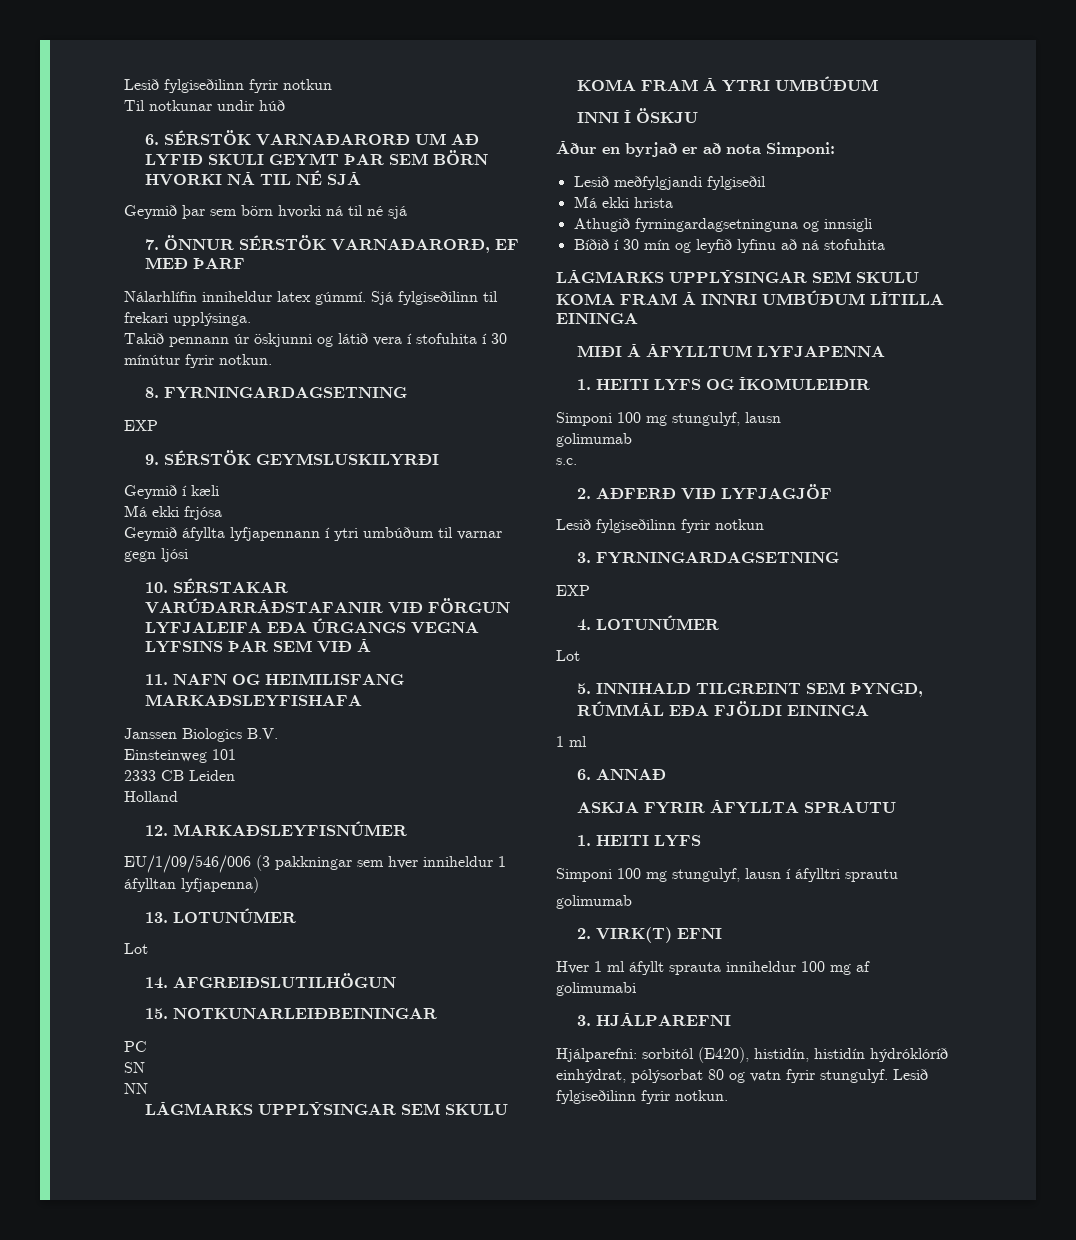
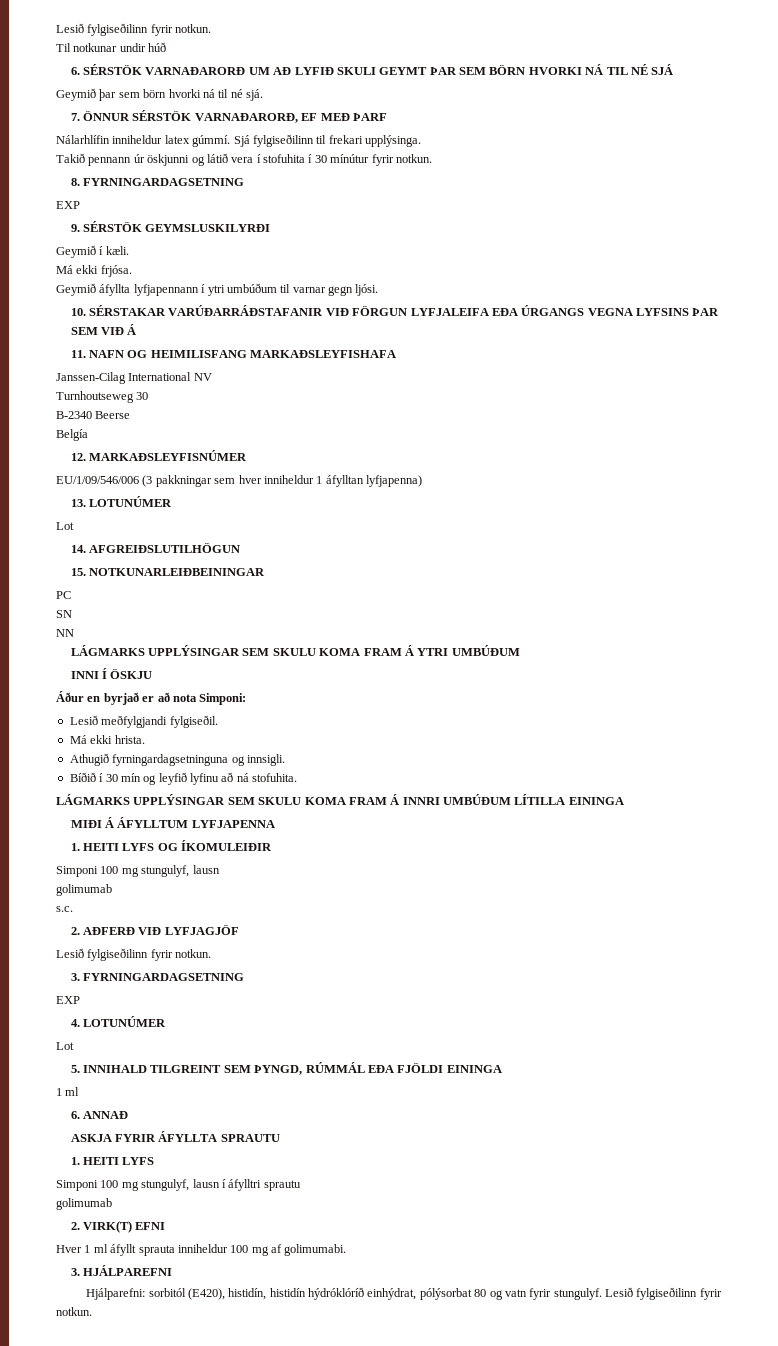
[124,79,332,93] Lesið fylgiseðilinn fyrir notkun -> [56,23,212,36] Lesið fylgiseðilinn fyrir notkun.
[388,206,407,219] sjá -> [246,89,263,101] sjá.
[191,485,219,496] [124,505,222,520] kæli // Má ekki frjósa -> [105,246,129,255] [56,265,132,277] kæli. // Má ekki frjósa.
[161,548,188,562] ljósi -> [355,284,379,296] ljósi.
[124,728,278,742] [124,749,236,763] [124,770,235,781] [124,791,178,802] Janssen Biologics B.V. // Einsteinweg 101 // 2333 CB Leiden // Holland -> [56,372,212,384] [56,391,149,403] [56,411,131,419] [56,429,88,441] Janssen-Cilag International NV // Turnhoutseweg 30 // B-2340 Beerse // Belgía
[706,176,766,190] [573,196,673,208] fylgiseðil // Má ekki hrista -> [169,715,218,728] [69,735,145,744] fylgiseðil. // Má ekki hrista.
[823,218,872,232] innsigli -> [246,754,285,766] innsigli.
[823,239,885,250] stofuhita -> [252,773,298,782] stofuhita.
[715,519,764,530] notkun -> [175,949,212,958] notkun.
[556,982,636,996] golimumabi -> [284,1244,347,1256] golimumabi.

